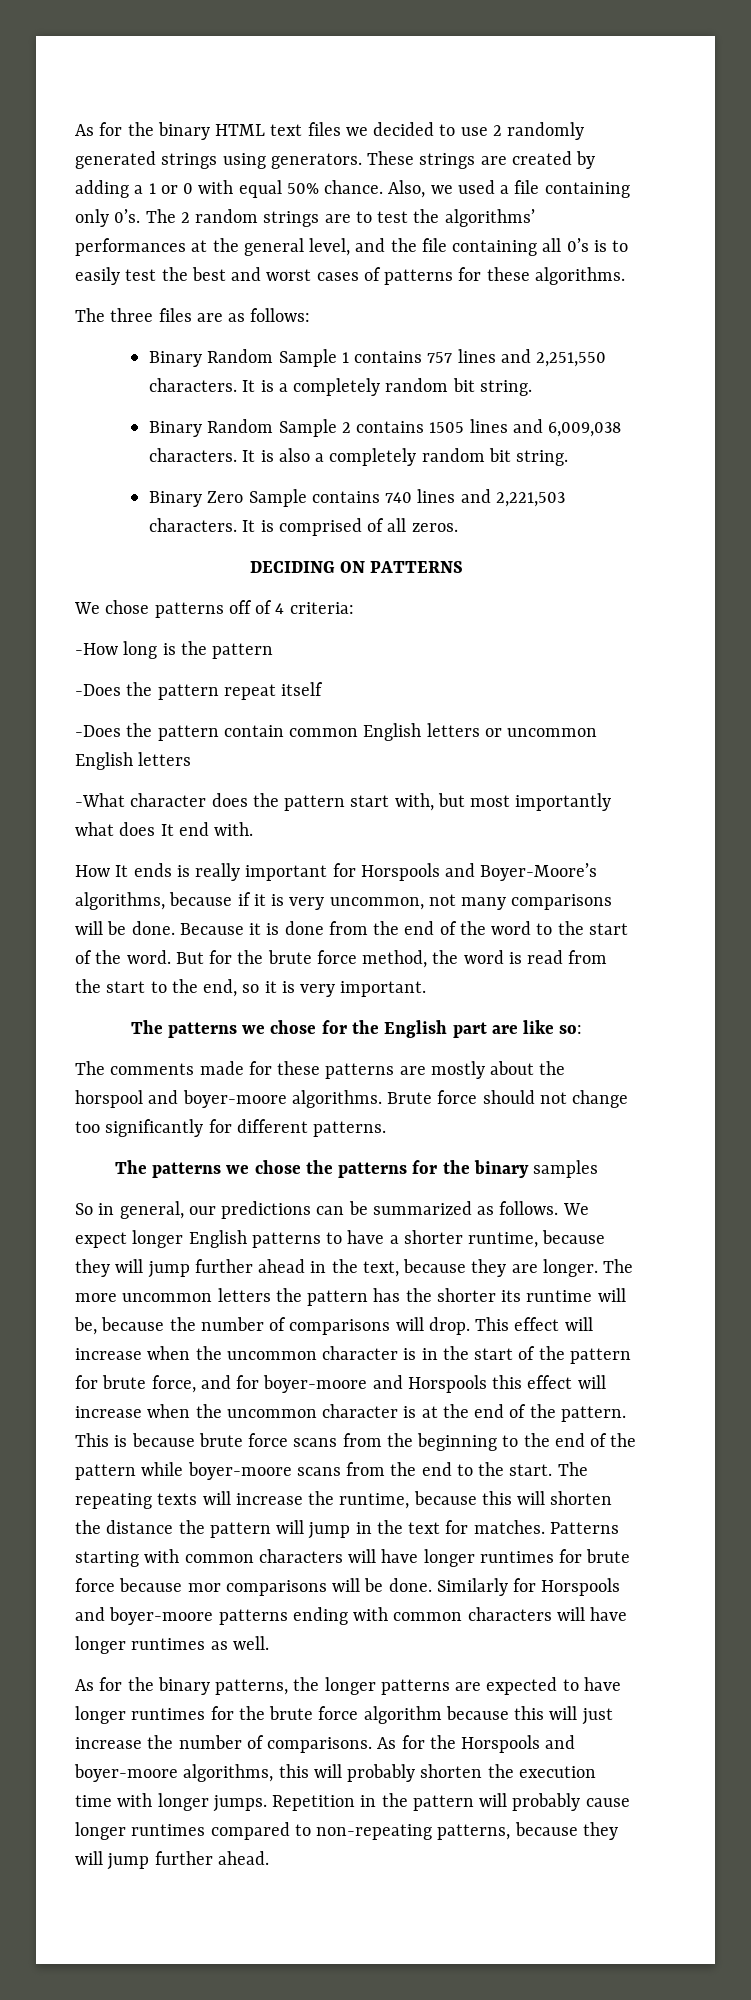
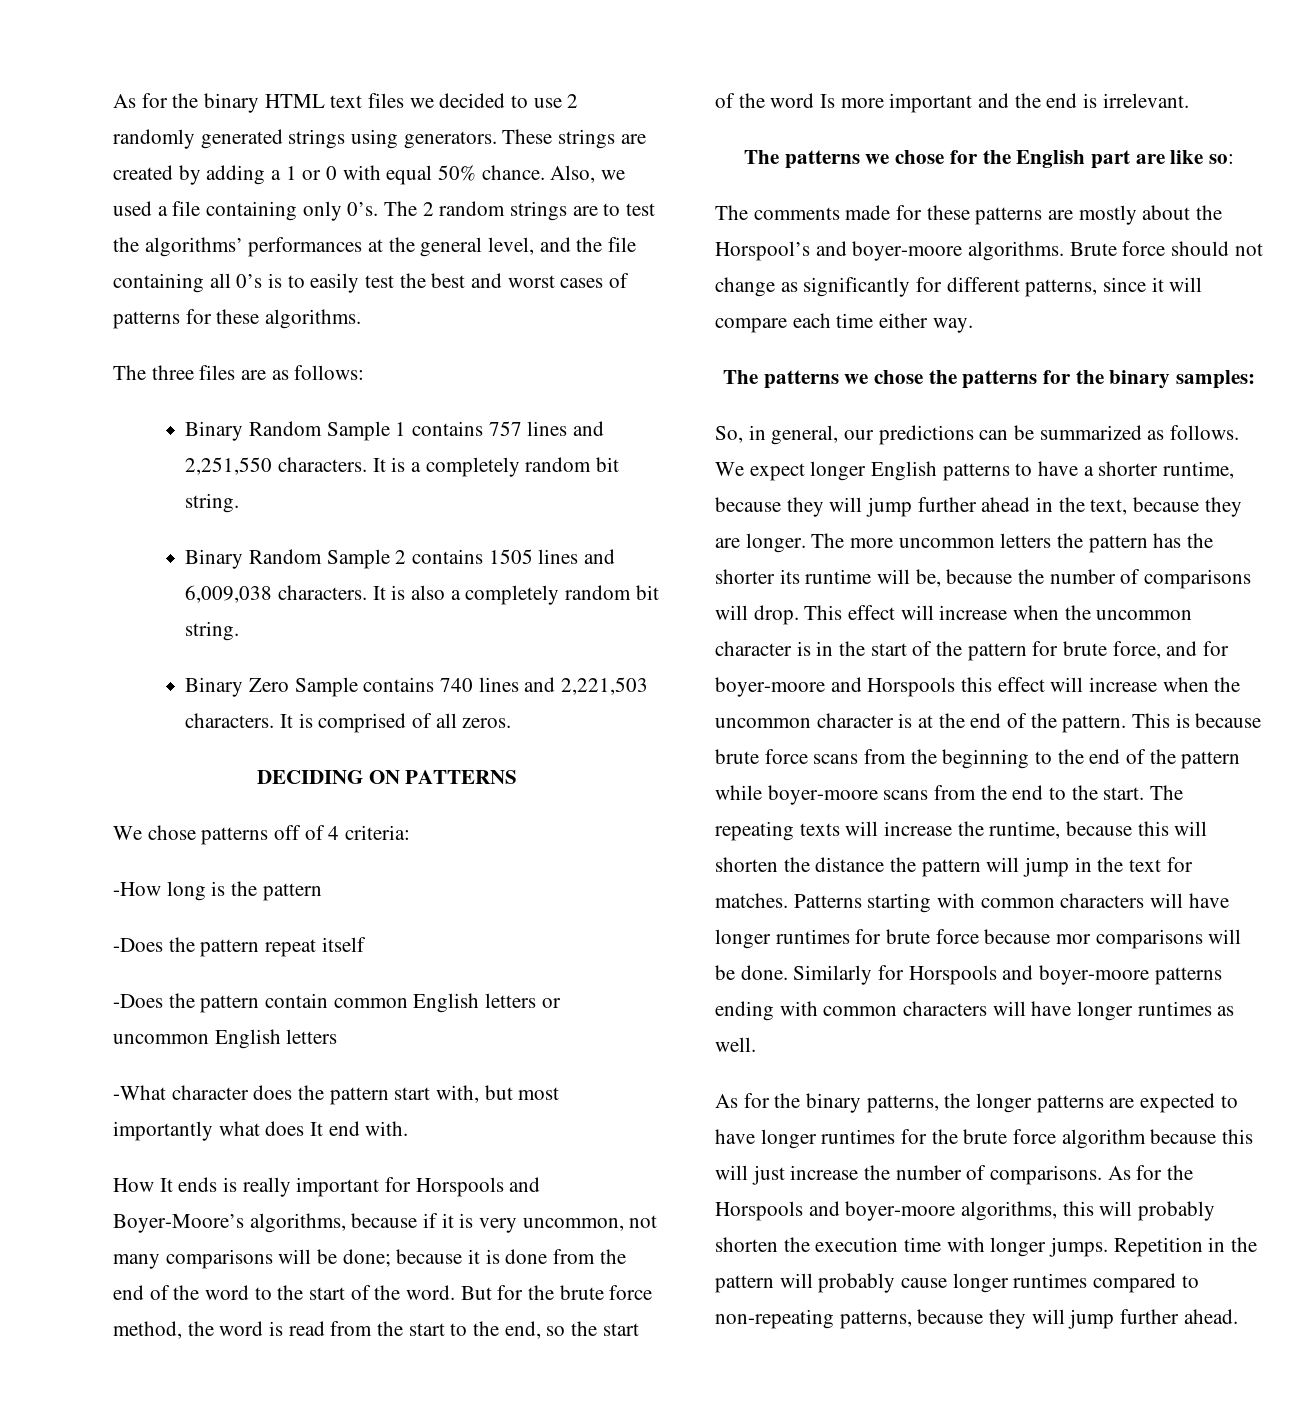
[131,921,244,935] done. Because -> [342,1249,463,1267] done; because
[264,981,427,997] it is very important. -> [571,1321,639,1336] [715,93,1189,113] the start of the word Is more important and the end is irrelevant.
[75,1090,143,1108] horspool -> [715,241,810,261] Horspool’s
[75,1121,100,1133] too -> [780,282,798,292] as
[313,1121,387,1137] patterns. -> [1025,277,1203,297] [715,313,973,333] patterns, since it will compare each time either way.
[533,1160,599,1178] [75,1203,93,1215] samples // So -> [1176,370,1256,389] [715,426,743,443] samples: // So,

